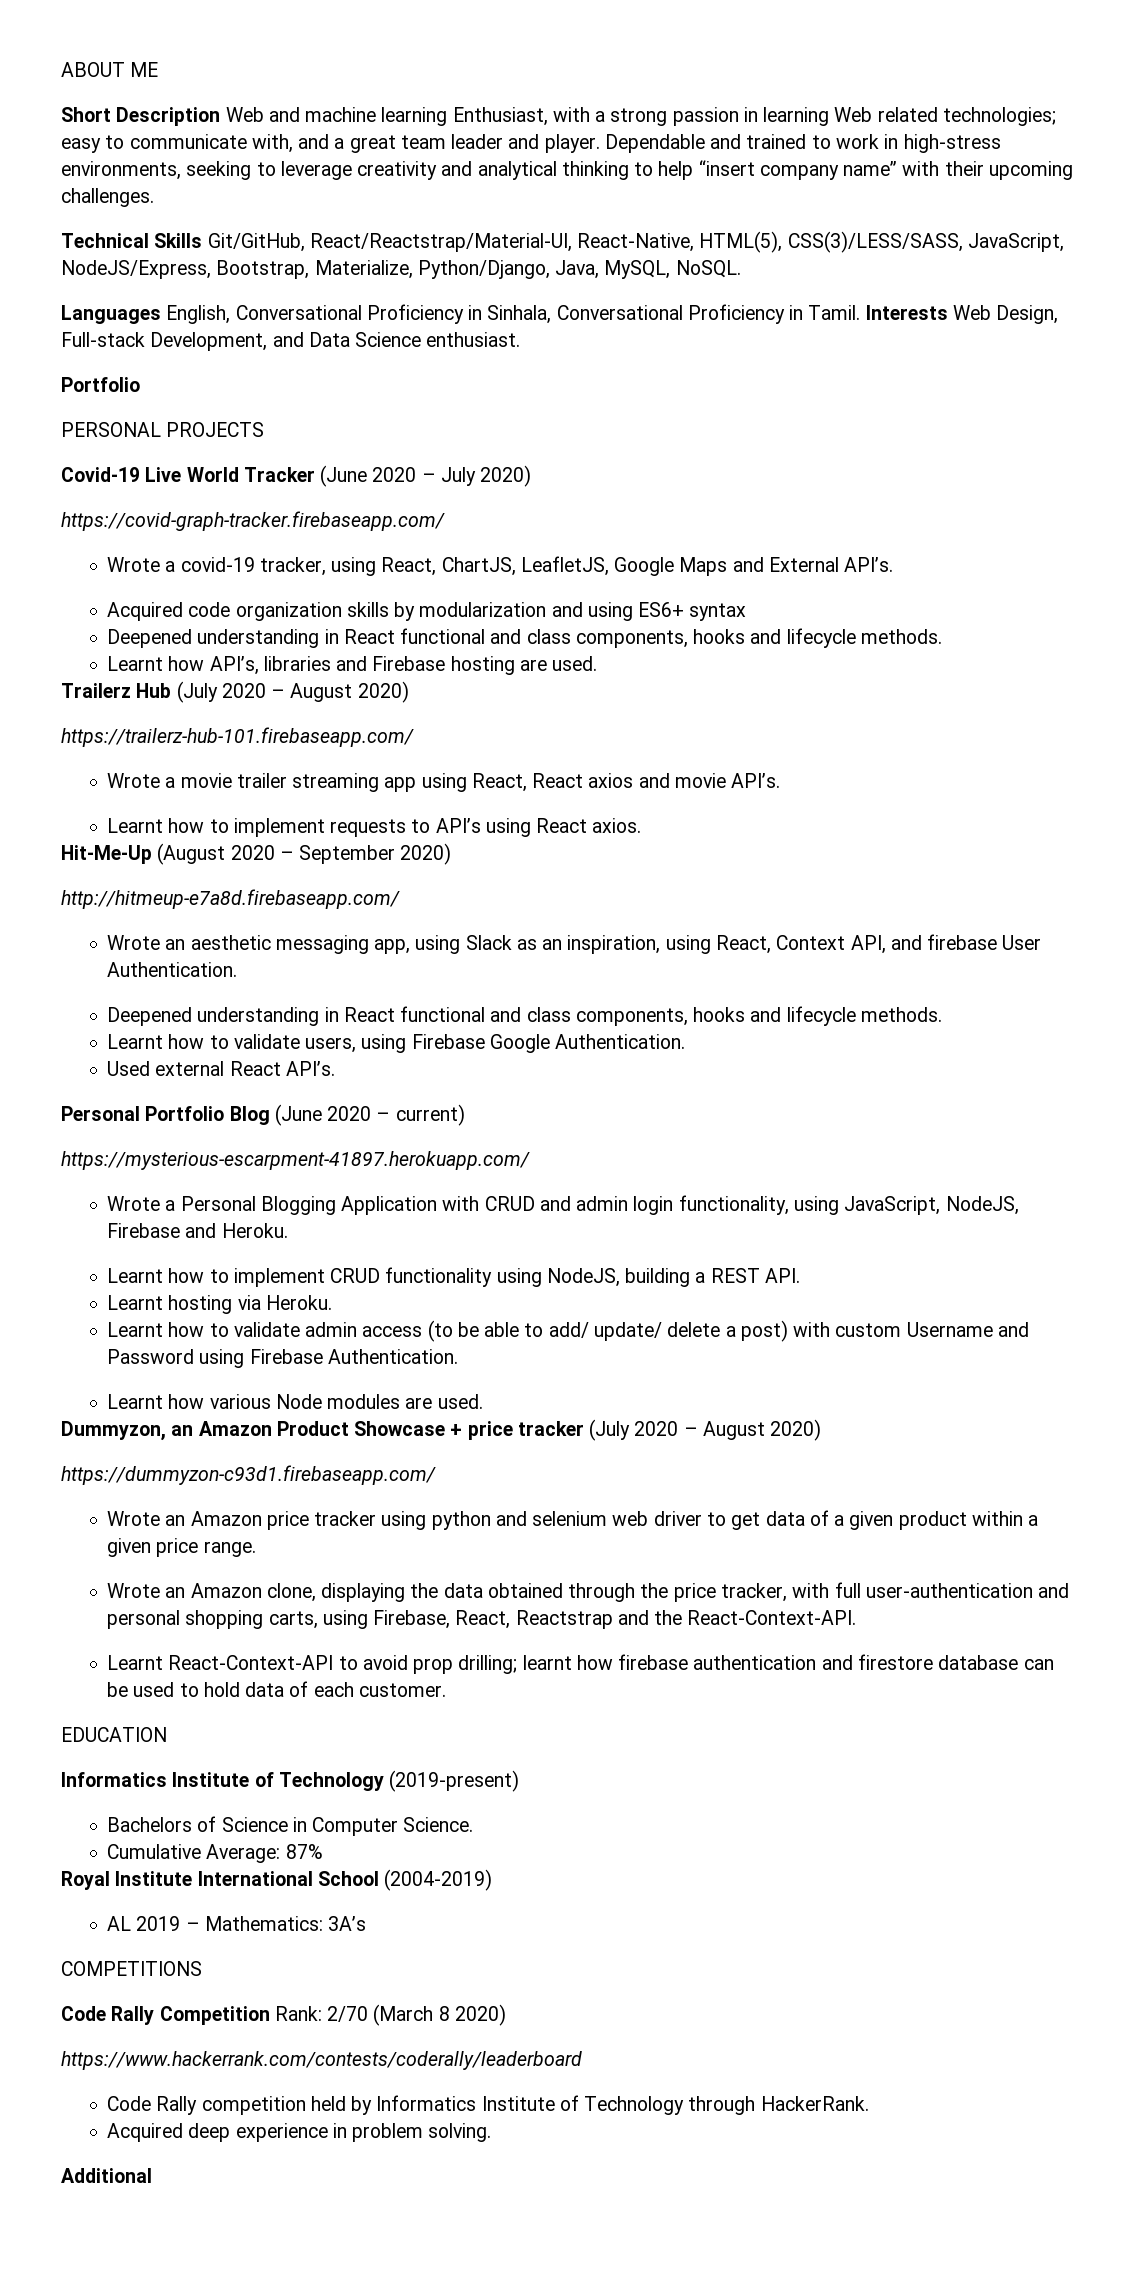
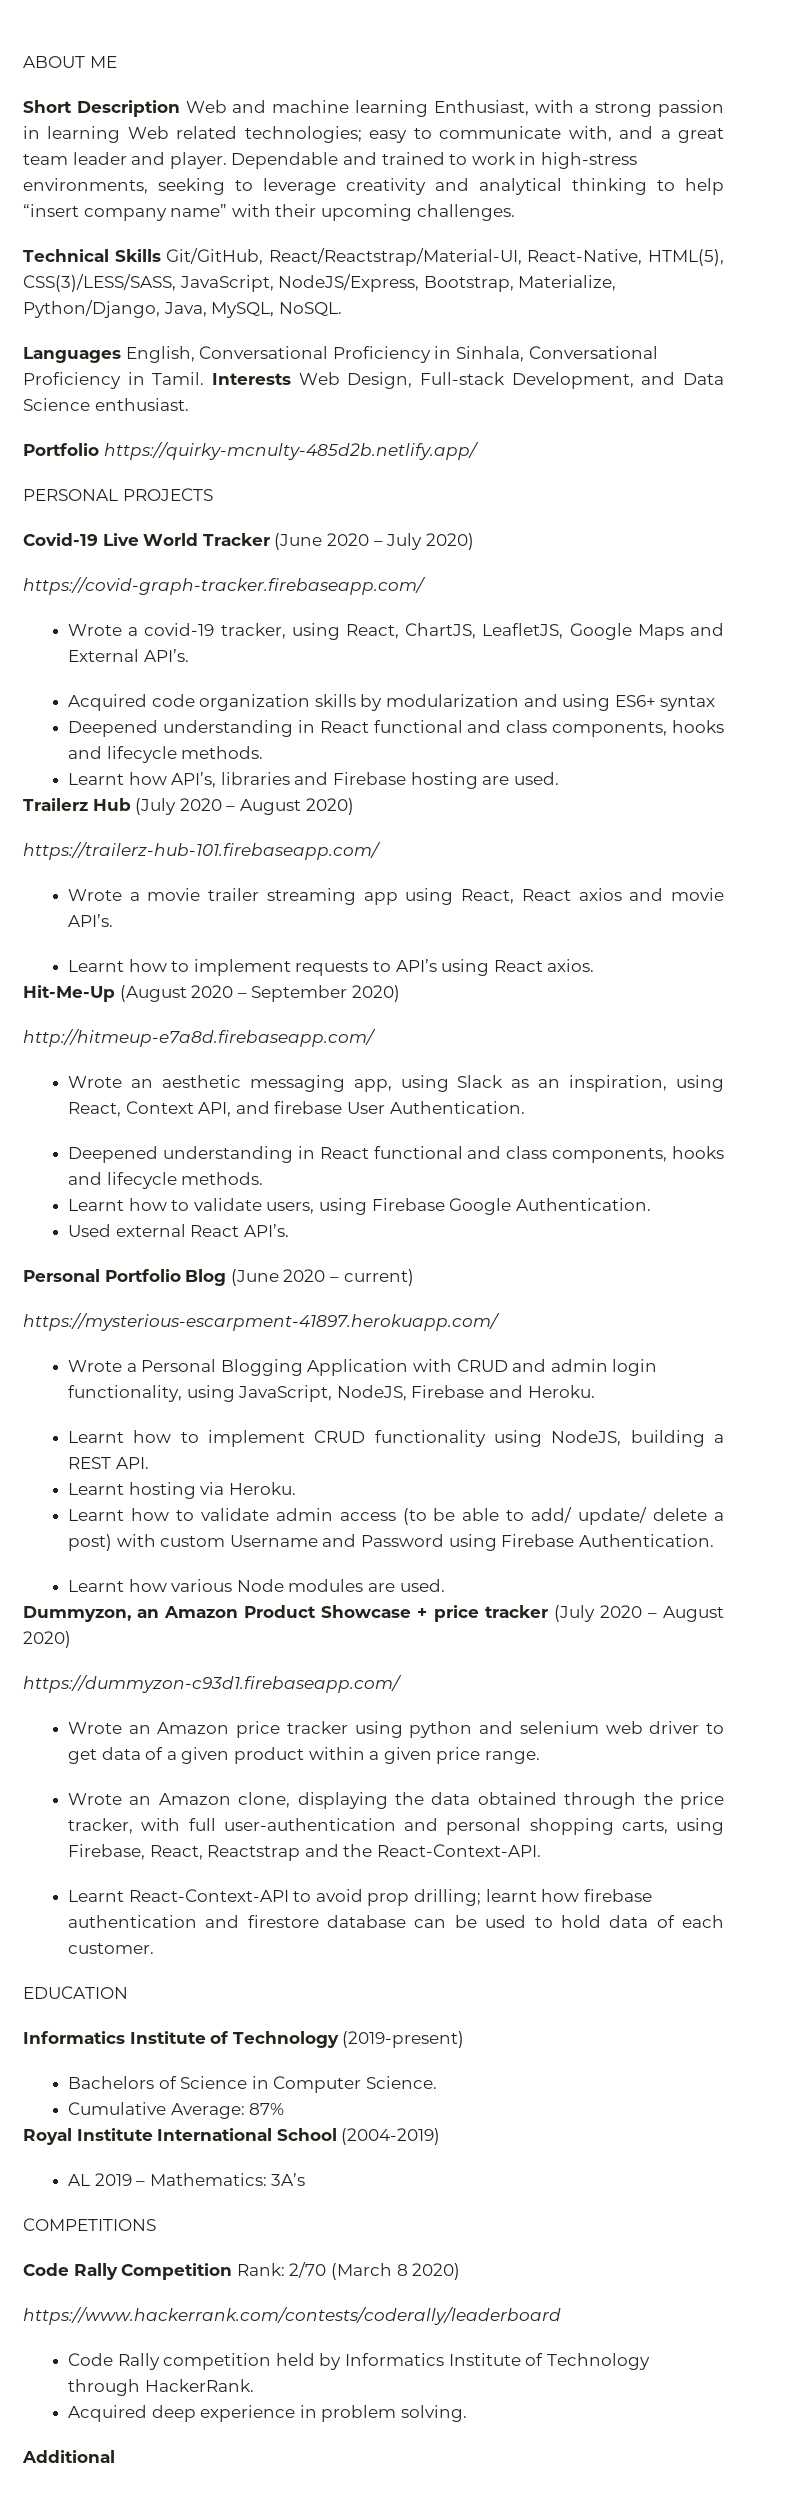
(140, 384) none -> [103,442,479,460] https://quirky-mcnulty-485d2b.netlify.app/

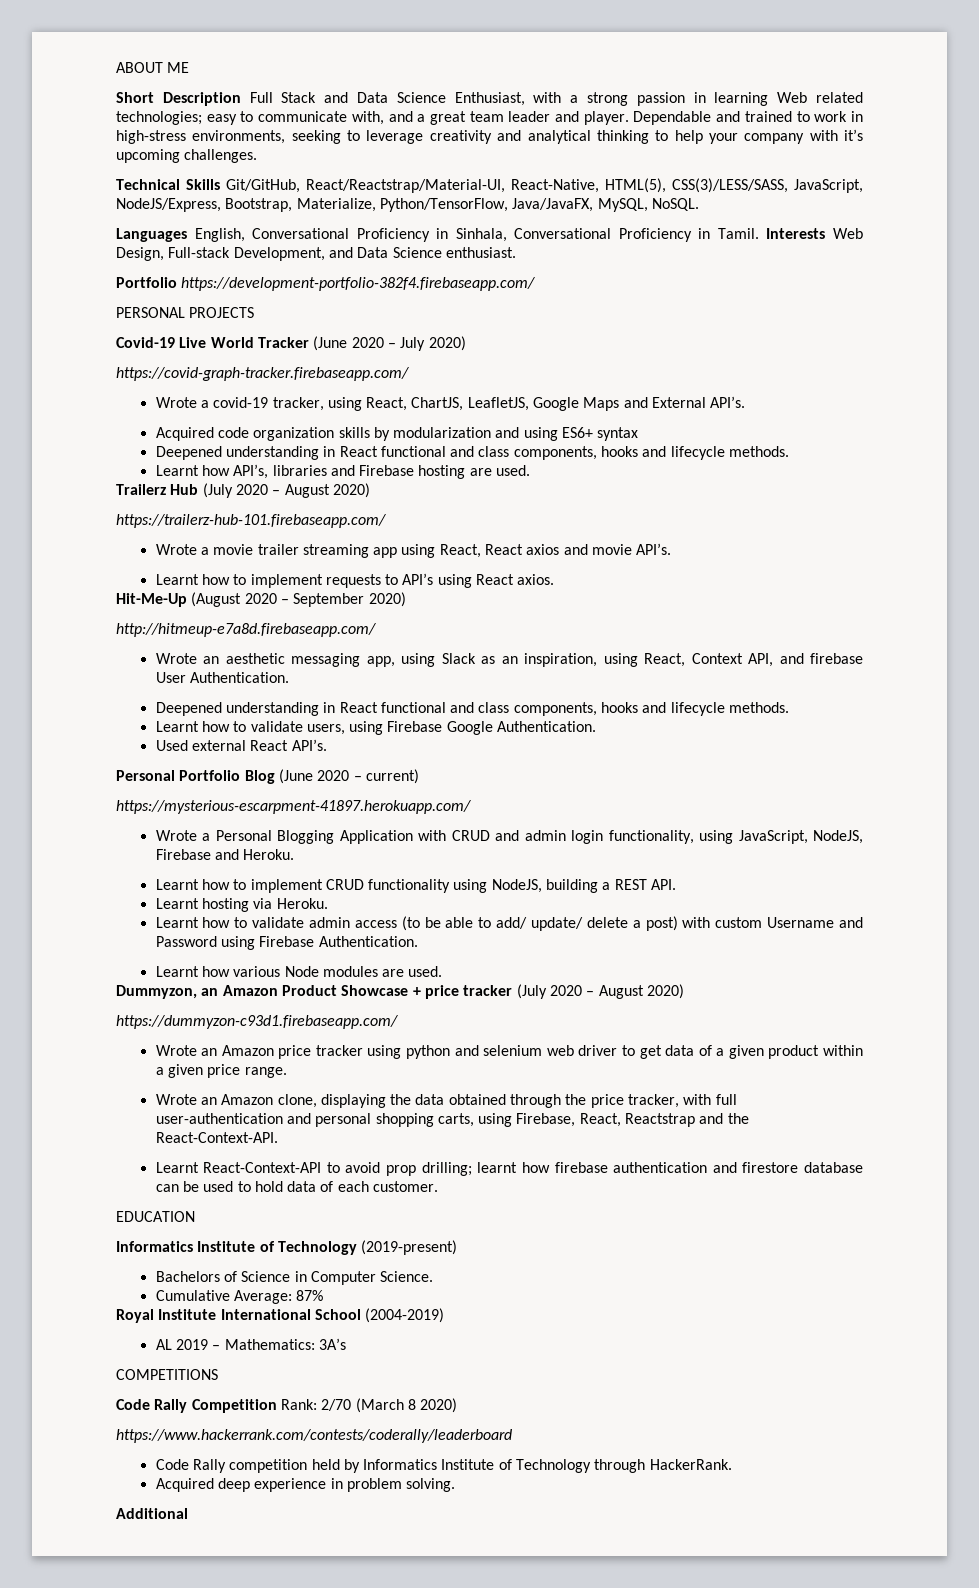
[185,100,429,117] Web and machine learning -> [249,92,446,103] Full Stack and Data Science
[23,204,317,221] “insert company name” with their -> [708,129,864,144] your company with it’s
[23,300,207,318] Python/Django, Java, -> [379,198,594,212] Python/TensorFlow, Java/JavaFX,
[103,442,479,460] https://quirky-mcnulty-485d2b.netlify.app/ -> [181,277,536,291] https://development-portfolio-382f4.firebaseapp.com/

